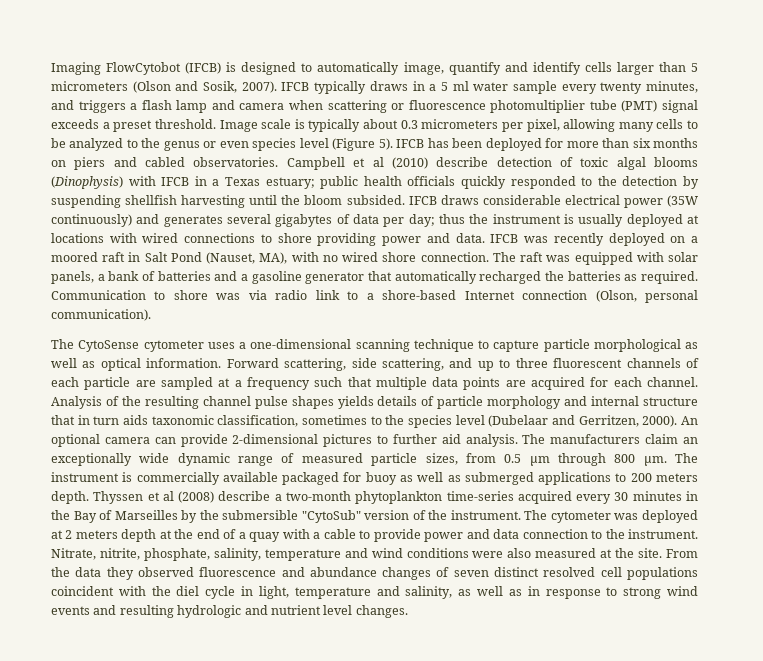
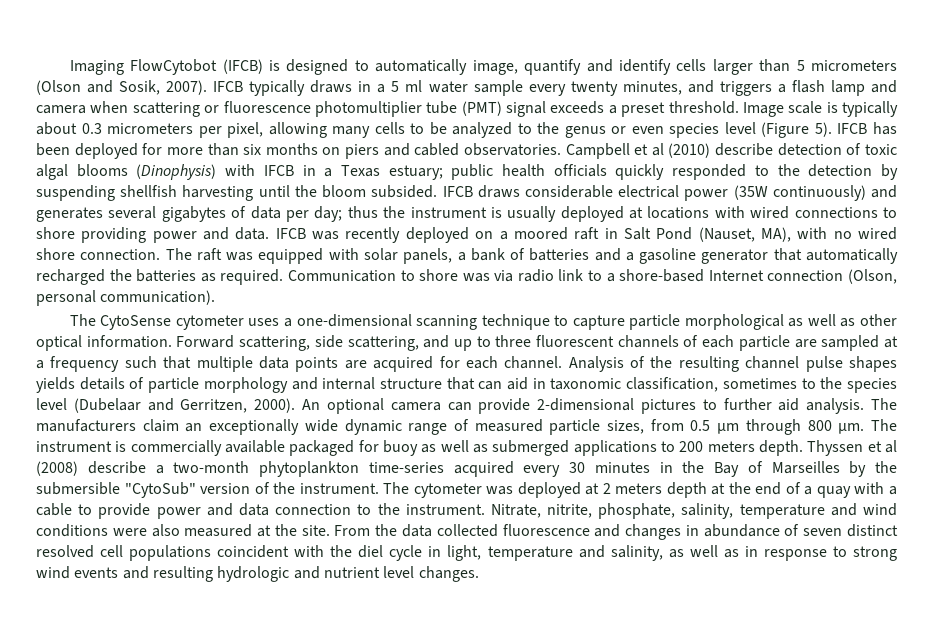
(96, 364) none -> [860,314,898,326] other
[77,415,148,425] in turn aids -> [478,377,546,390] can aid in
[106,567,432,580] they observed fluorescence and abundance changes -> [436,524,780,540] collected fluorescence and changes in abundance

